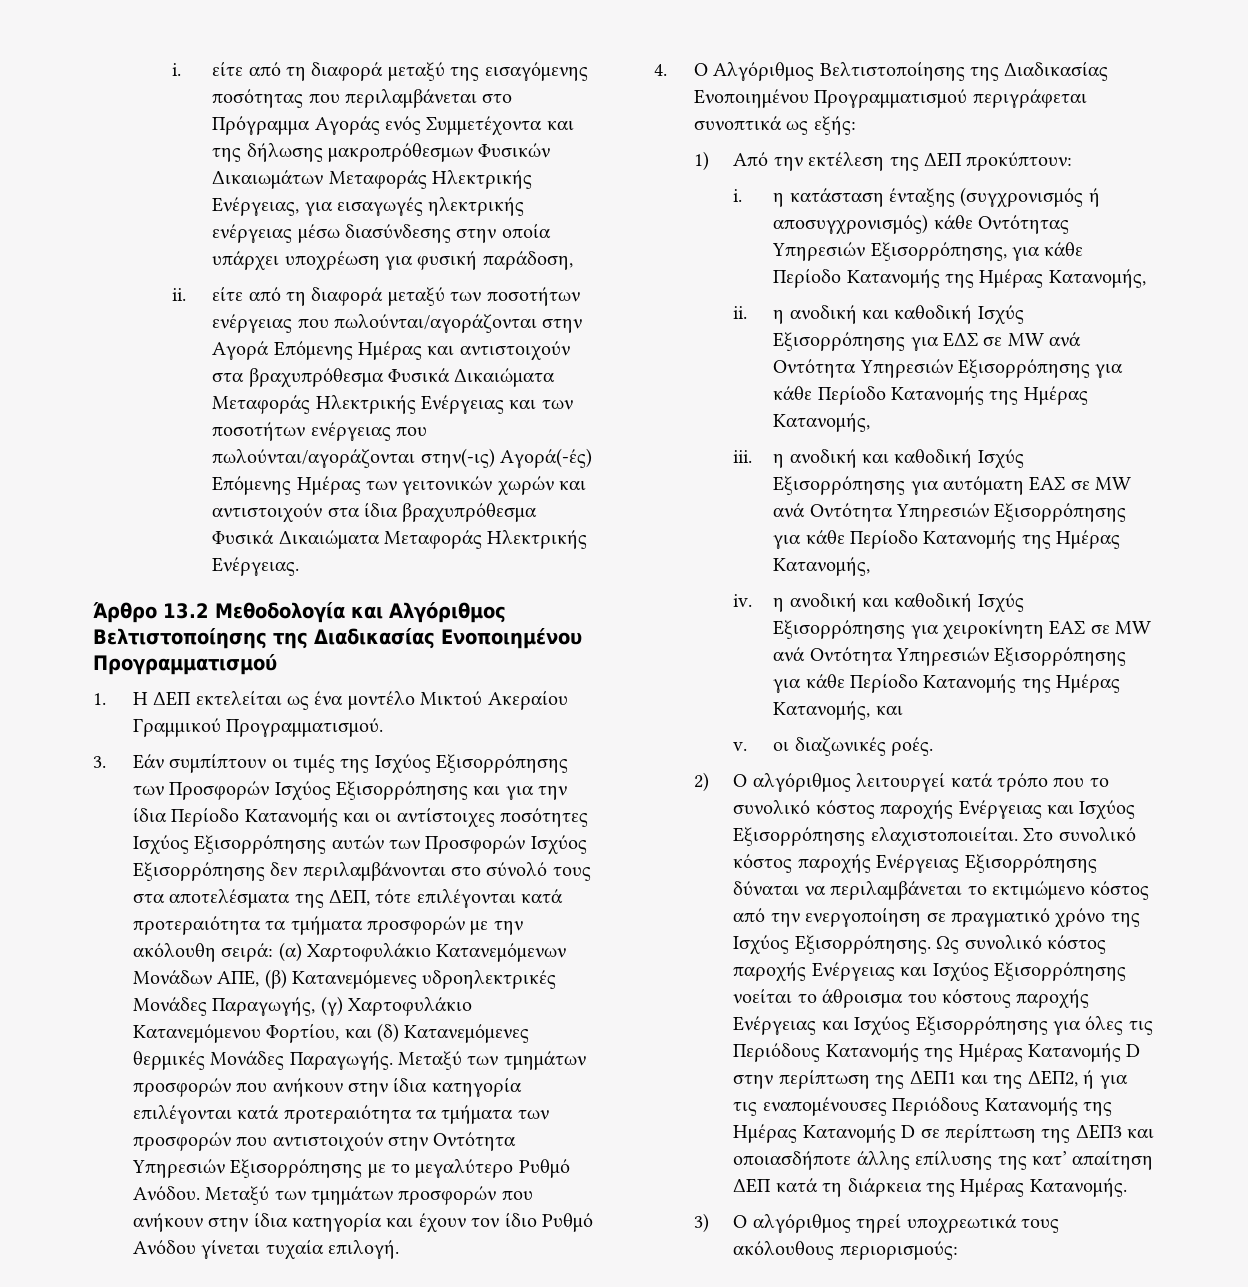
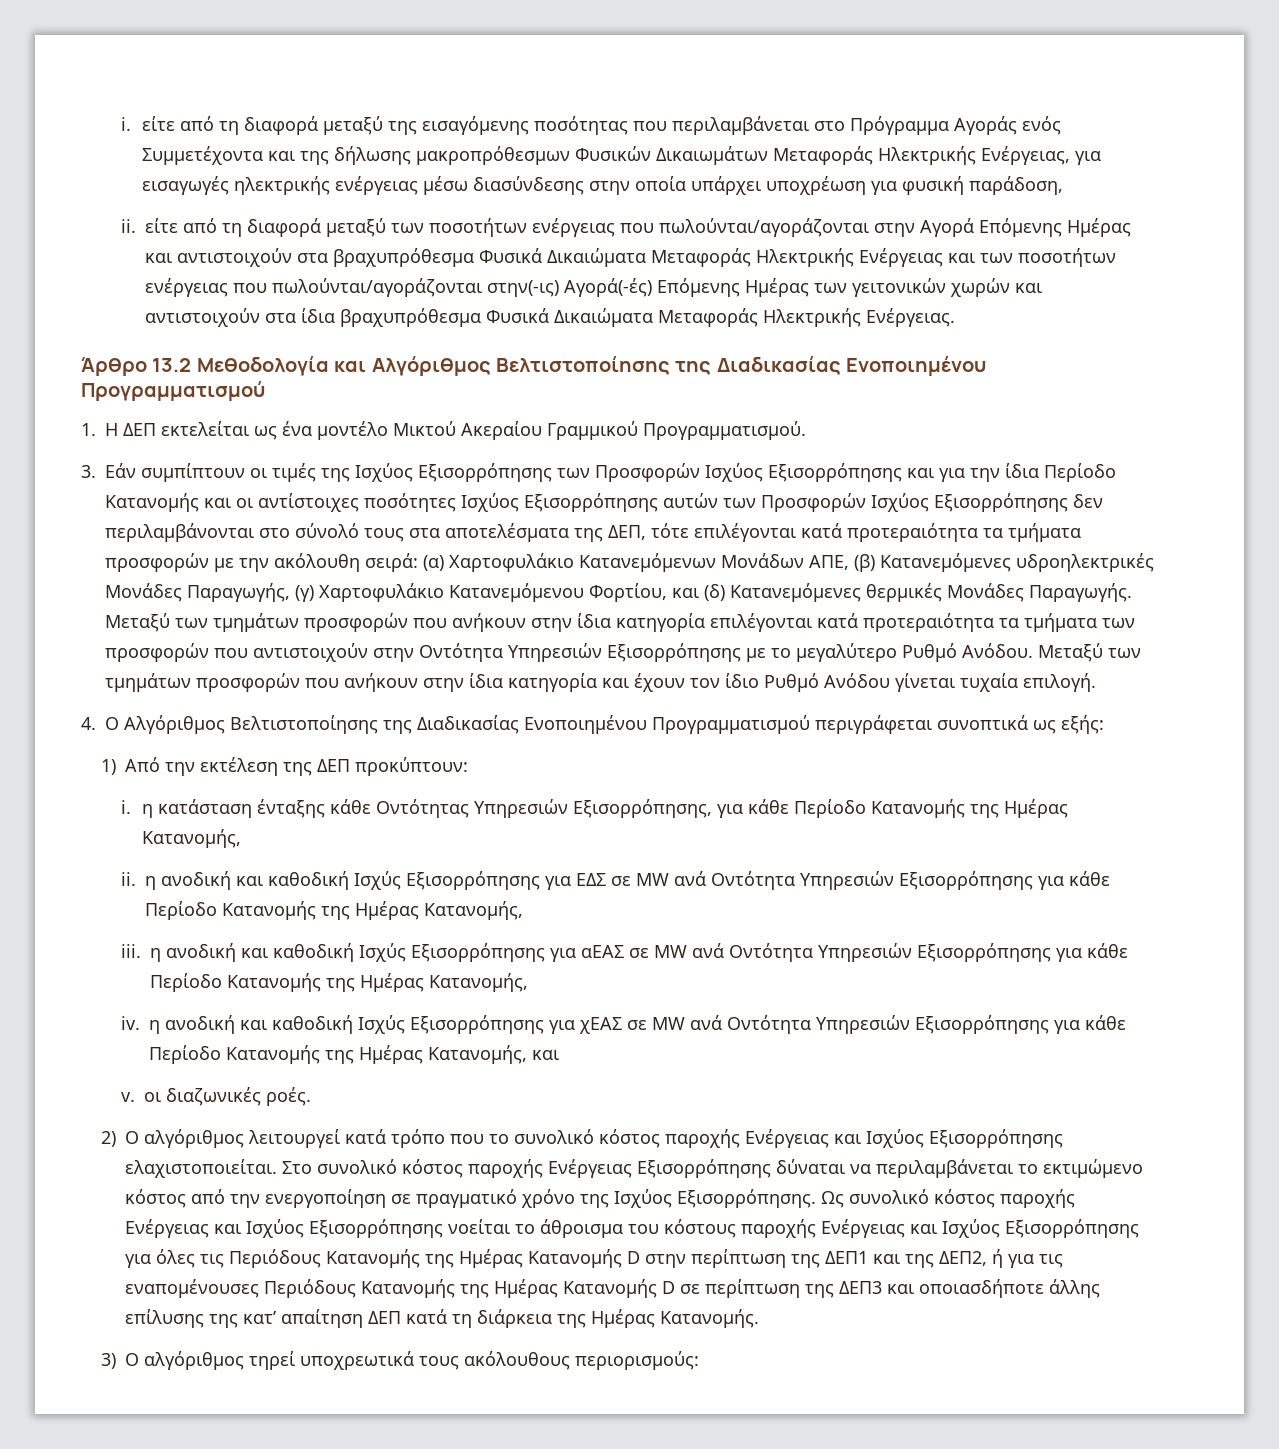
[960,187,1100,208] [773,214,929,235] (συγχρονισμός ή αποσυγχρονισμός) -> (325, 808) none
[942,476,1066,495] αυτόματη ΕΑΣ -> [581,945,625,958] αΕΑΣ
[942,619,1086,640] χειροκίνητη ΕΑΣ -> [579,1017,623,1034] χΕΑΣ

